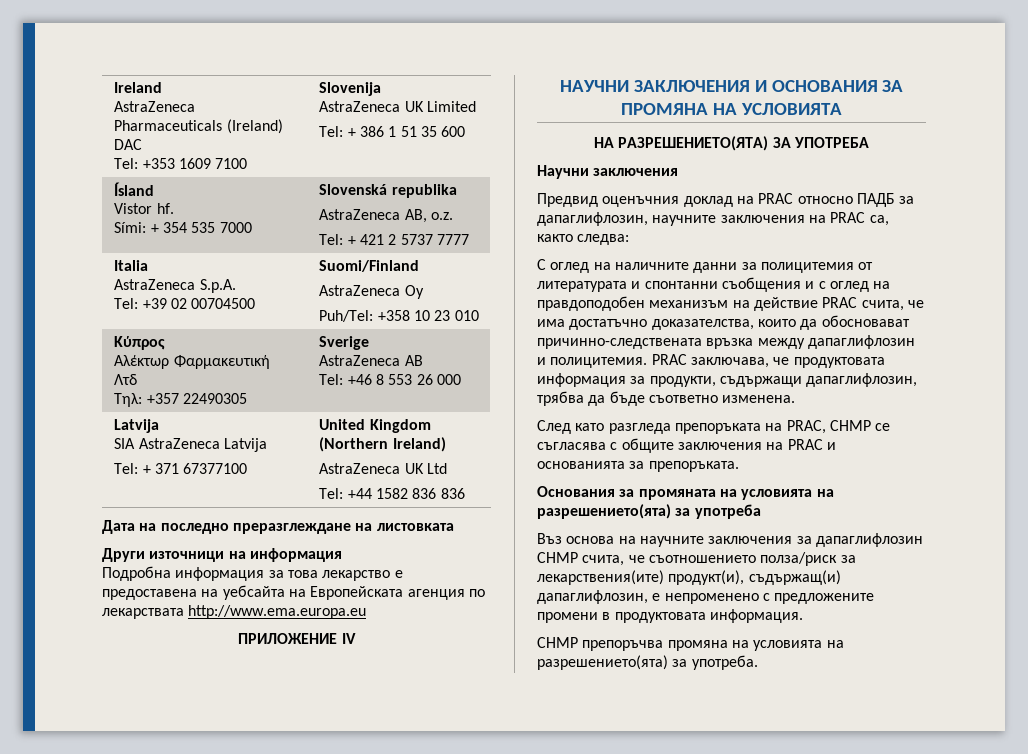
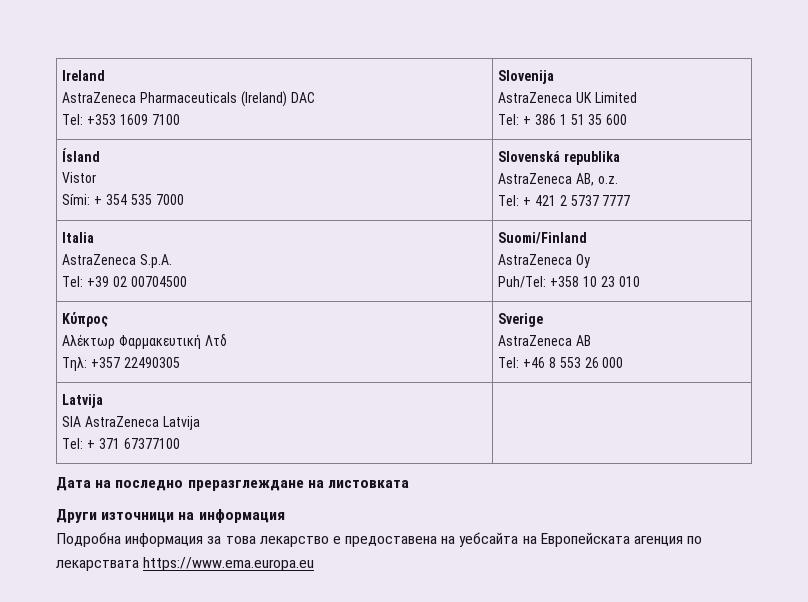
[156,203,174,214] hf. -> (97, 177) none
[319,419,431,433] [319,437,446,452] [319,463,447,474] [319,488,465,499] United Kingdom (Northern Ireland) // AstraZeneca UK Ltd // Tel: +44 1582 836 836 -> (180, 443) none
[188,605,367,619] [238,633,356,644] [559,80,904,92] [621,103,842,115] [594,136,869,151] [537,165,679,179] [537,193,915,207] [537,212,889,226] [537,234,630,245] [537,259,874,273] [537,277,891,292] [537,296,924,311] [537,315,910,330] [537,335,915,349] [537,354,885,368] [537,373,918,387] [537,391,796,406] [537,420,891,434] [537,438,836,453] [537,461,739,472] [537,486,834,500] [537,504,761,519] [537,533,923,547] [537,552,856,566] [537,570,841,585] [537,590,875,604] [537,609,803,623] [537,637,844,651] [537,655,758,670] http://www.ema.europa.eu // ПРИЛОЖЕНИЕ IV // НАУЧНИ ЗАКЛЮЧЕНИЯ И ОСНОВАНИЯ ЗА ПРОМЯНА НА УСЛОВИЯТА // НА РАЗРЕШЕНИЕТО(ЯТА) ЗА УПОТРЕБА // Научни заключения // Предвид оценъчния доклад на PRAC относно ПАДБ за дапаглифлозин, научните заключения на PRAC са, както следва: // С оглед на наличните данни за полицитемия от литературата и спонтанни съобщения и с оглед на правдоподобен механизъм на действие PRAC счита, че има достатъчно доказателства, които да обосновават причинно-следствената връзка между дапаглифлозин и полицитемия. PRAC заключава, че продуктовата информация за продукти, съдържащи дапаглифлозин, трябва да бъде съответно изменена. // След като разгледа препоръката на PRAC, СНМР се съгласява с общите заключения на PRAC и основанията за препоръката. // Основания за промяната на условията на разрешението(ята) за употреба // Въз основа на научните заключения за дапаглифлозин CHMP счита, че съотношението полза/риск за лекарствения(ите) продукт(и), съдържащ(и) дапаглифлозин, е непроменено с предложените промени в продуктовата информация. // CHMP препоръчва промяна на условията на разрешението(ята) за употреба. -> [143,557,315,571] https://www.ema.europa.eu

